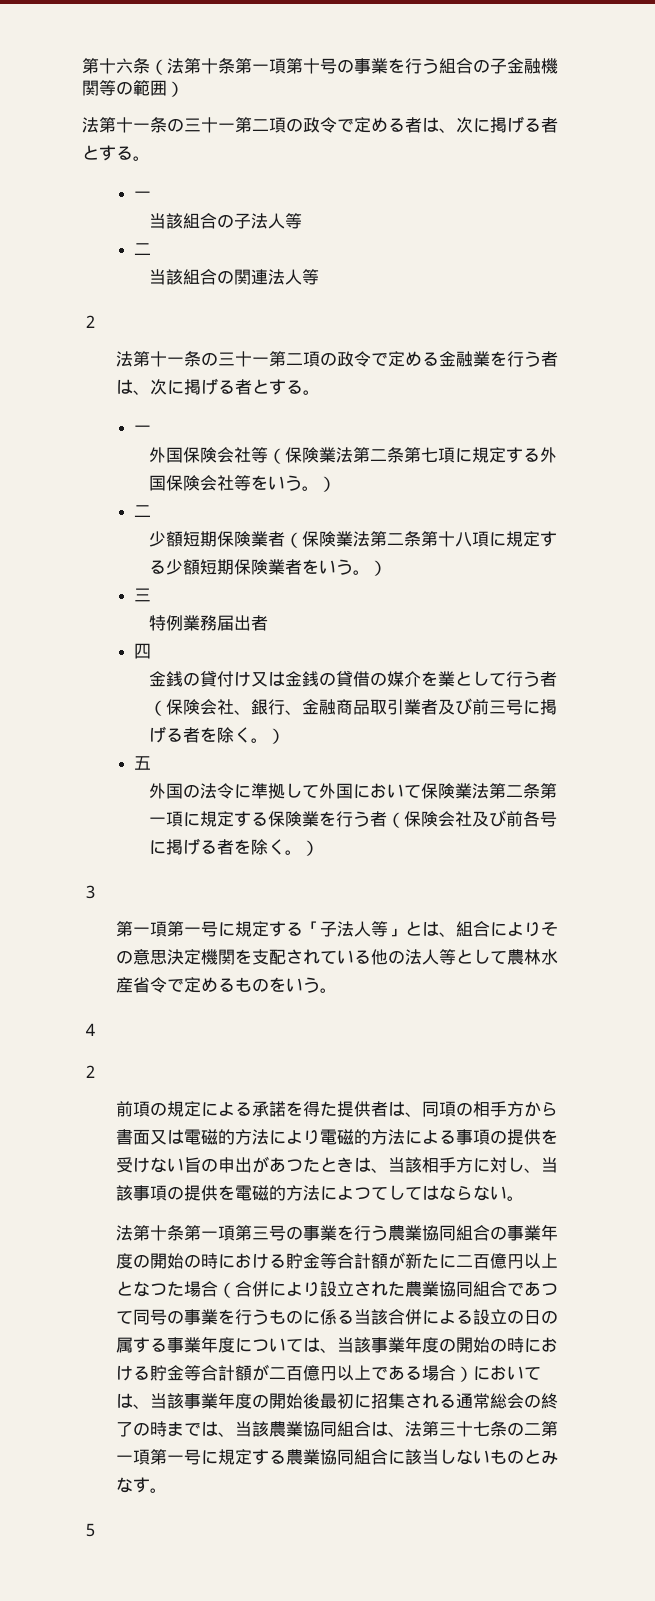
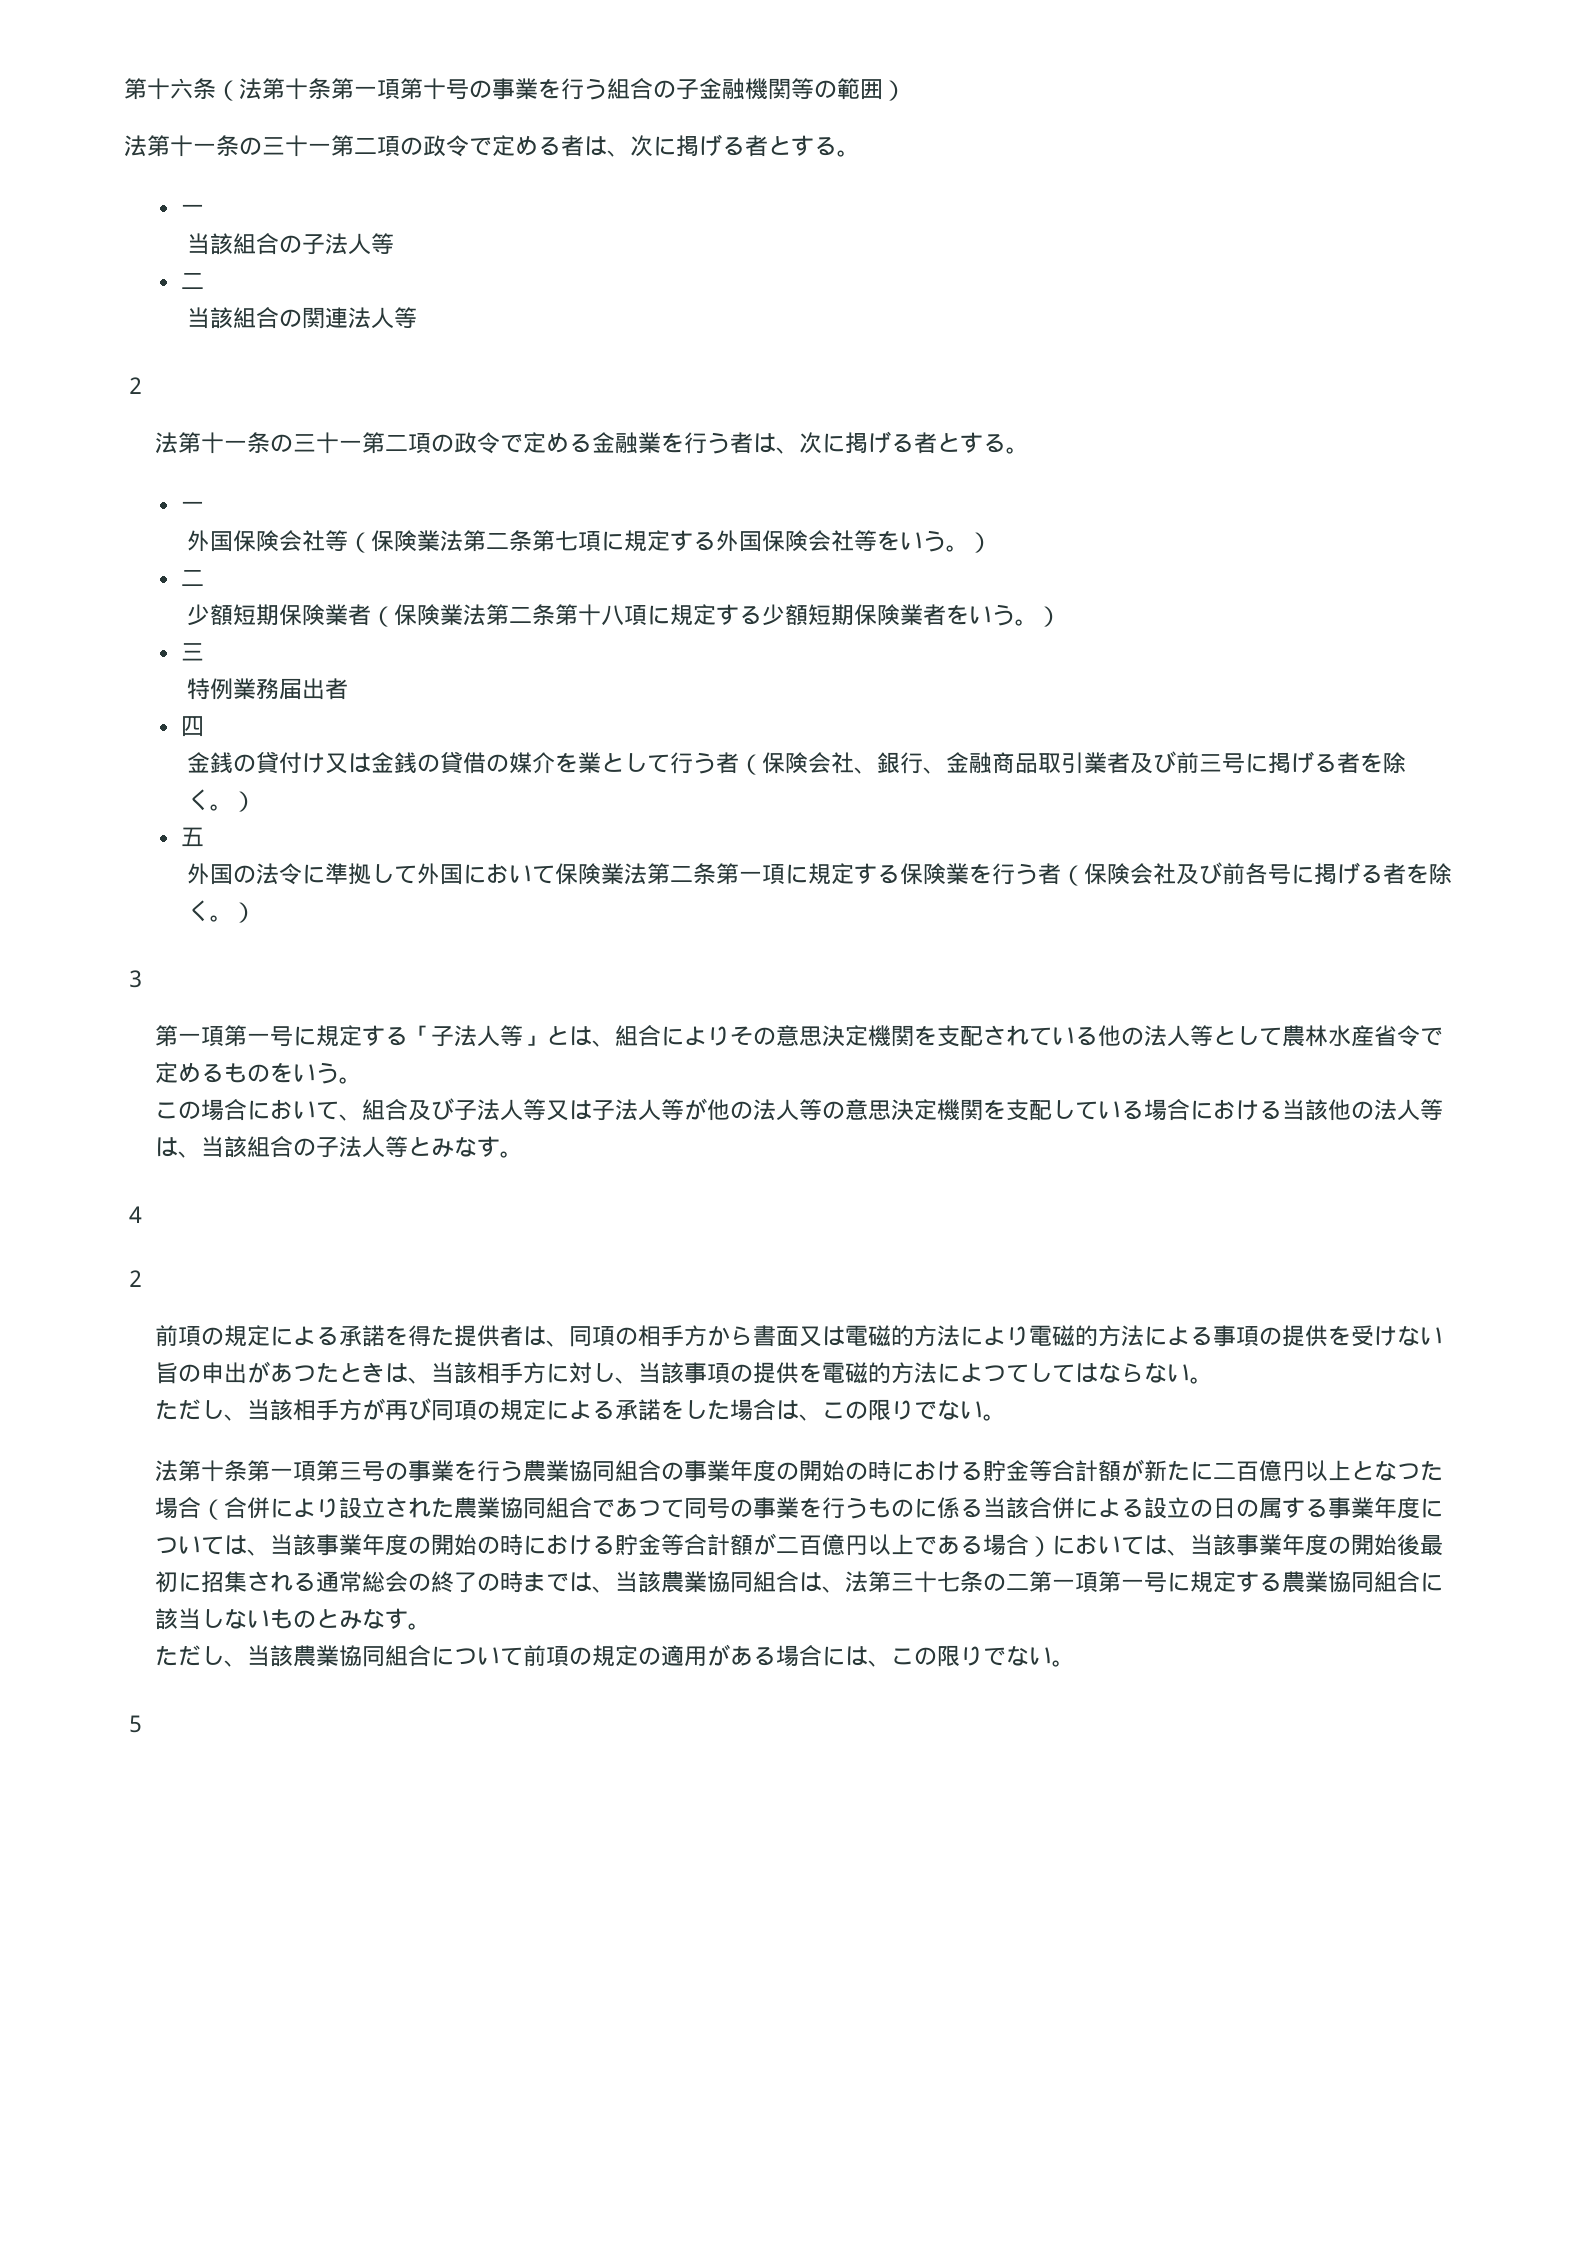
(337, 990) none -> [155,1098,1444,1121] [155,1136,524,1158] // この場合において、組合及び子法人等又は子法人等が他の法人等の意思決定機関を支配している場合における当該他の法人等は、当該組合の子法人等とみなす。
(524, 1198) none -> [155,1398,1007,1421] // ただし、当該相手方が再び同項の規定による承諾をした場合は、この限りでない。
(167, 1490) none -> [155,1644,1076,1667] // ただし、当該農業協同組合について前項の規定の適用がある場合には、この限りでない。

